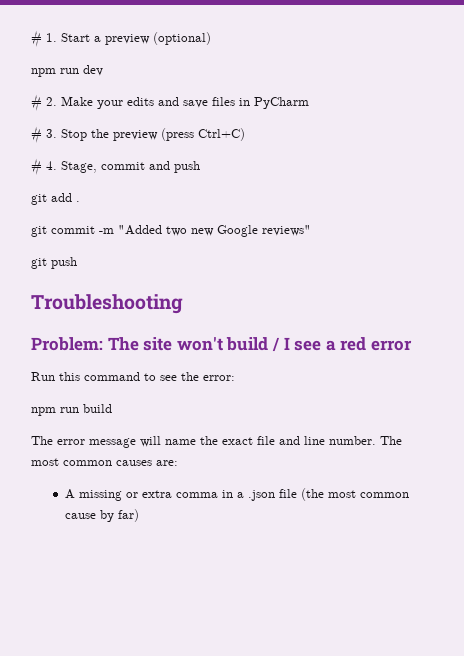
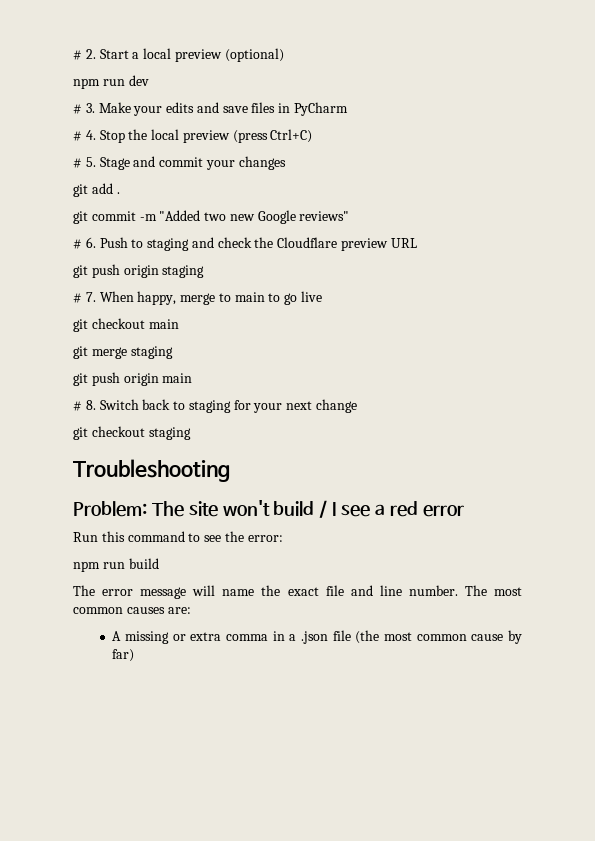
[31,30,57,47] # 1. -> [73,49,96,60] # 2.
(101, 39) none -> [143,48,172,59] local
[46,97,57,106] 2. -> [85,103,95,113] 3.
[46,129,57,138] 3. -> [85,130,96,140] 4.
(109, 133) none -> [151,129,180,140] local
[46,161,200,173] 4. Stage, commit and push -> [85,156,286,170] 5. Stage and commit your changes
[31,257,77,269] git push -> [73,237,417,251] [73,264,205,278] [73,291,323,305] [73,318,179,332] [73,346,173,359] [73,372,193,386] [73,399,358,413] [73,426,191,440] # 6. Push to staging and check the Cloudflare preview URL // git push origin staging // # 7. When happy, merge to main to go live // git checkout main // git merge staging // git push origin main // # 8. Switch back to staging for your next change // git checkout staging

